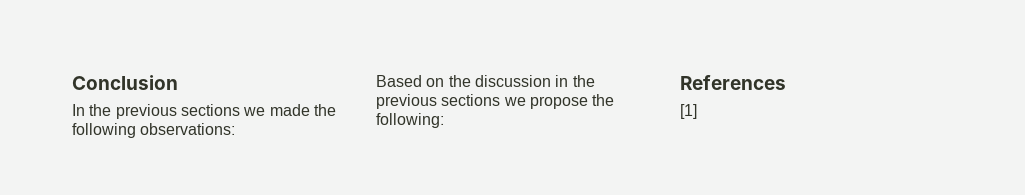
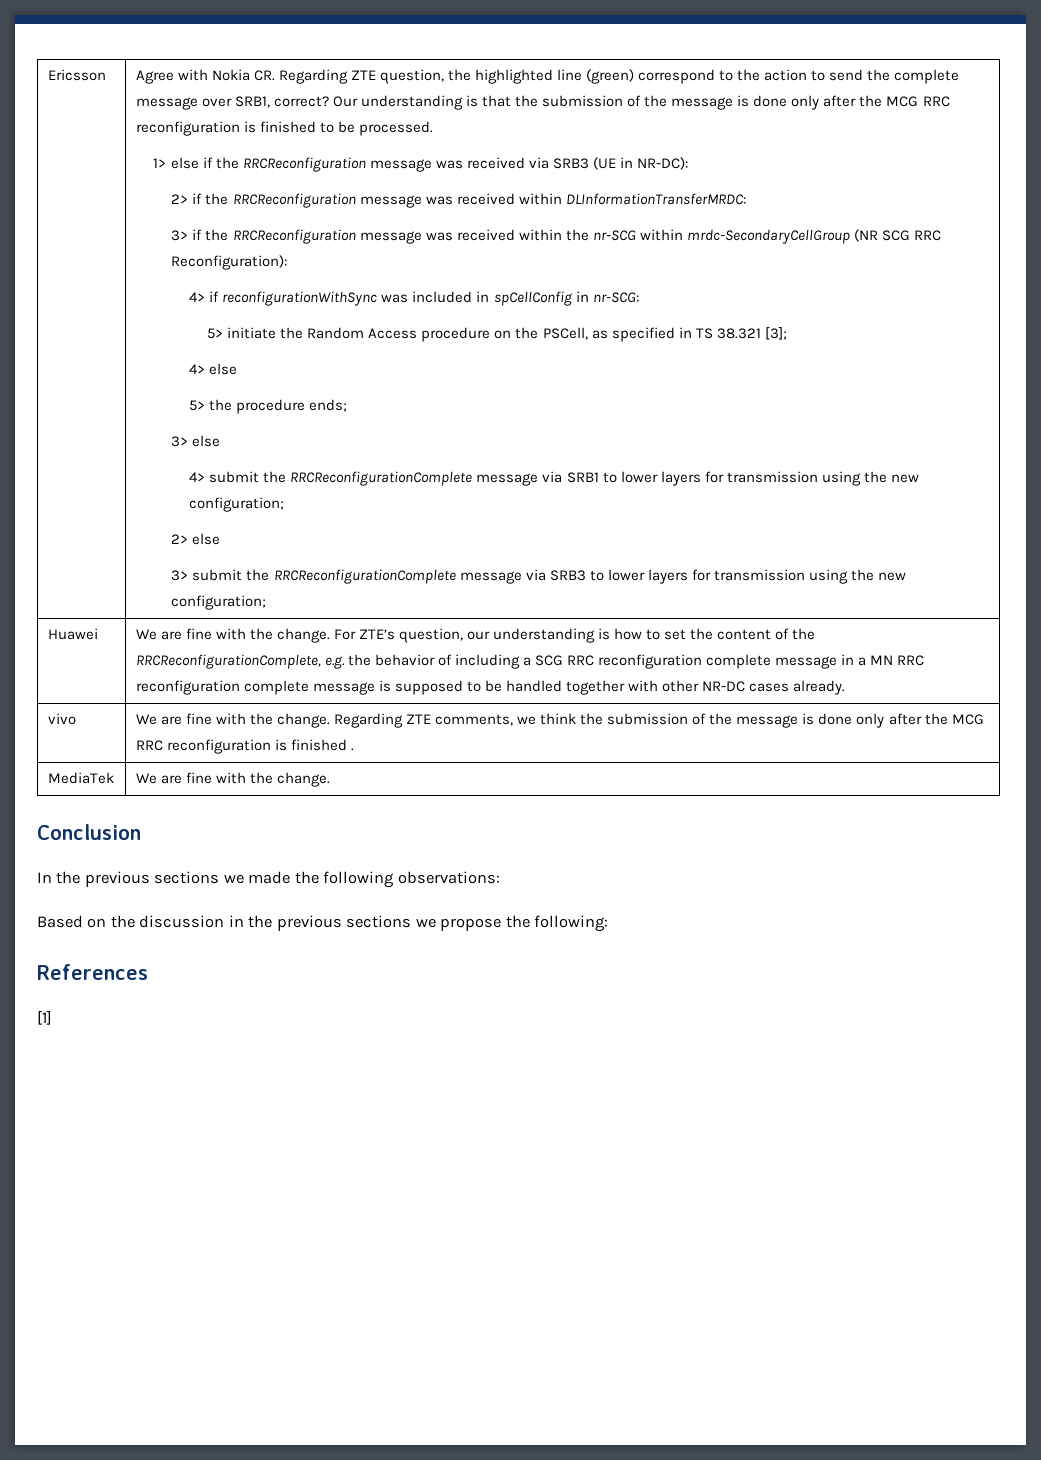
(72, 82) none -> [47,69,106,81] [135,69,960,84] [135,95,950,110] [135,121,433,136] [153,157,689,172] [171,193,746,208] [171,229,942,244] [171,255,288,270] [189,291,639,306] [207,327,787,342] [189,363,238,375] [189,399,348,414] [171,435,221,447] [189,471,919,486] [189,497,285,512] [171,533,221,545] [171,569,907,584] [171,595,267,610] [47,628,98,640] [135,628,816,643] [135,654,925,669] [135,680,846,695] [47,713,76,725] [135,713,984,728] [135,739,354,754] [47,772,114,784] [135,772,330,787] Ericsson | Agree with Nokia CR. Regarding ZTE question, the highlighted line (green) correspond to the action to send the complete message over SRB1, correct? Our understanding is that the submission of the message is done only after the MCG RRC reconfiguration is finished to be processed. // 1> else if the RRCReconfiguration message was received via SRB3 (UE in NR-DC): // 2> if the RRCReconfiguration message was received within DLInformationTransferMRDC: // 3> if the RRCReconfiguration message was received within the nr-SCG within mrdc-SecondaryCellGroup (NR SCG RRC Reconfiguration): // 4> if reconfigurationWithSync was included in spCellConfig in nr-SCG: // 5> initiate the Random Access procedure on the PSCell, as specified in TS 38.321 [3]; // 4> else // 5> the procedure ends; // 3> else // 4> submit the RRCReconfigurationComplete message via SRB1 to lower layers for transmission using the new configuration; // 2> else // 3> submit the RRCReconfigurationComplete message via SRB3 to lower layers for transmission using the new configuration; // Huawei | We are fine with the change. For ZTE’s question, our understanding is how to set the content of the RRCReconfigurationComplete, e.g. the behavior of including a SCG RRC reconfiguration complete message in a MN RRC reconfiguration complete message is supposed to be handled together with other NR-DC cases already. // vivo | We are fine with the change. Regarding ZTE comments, we think the submission of the message is done only after the MCG RRC reconfiguration is finished . // MediaTek | We are fine with the change. //

